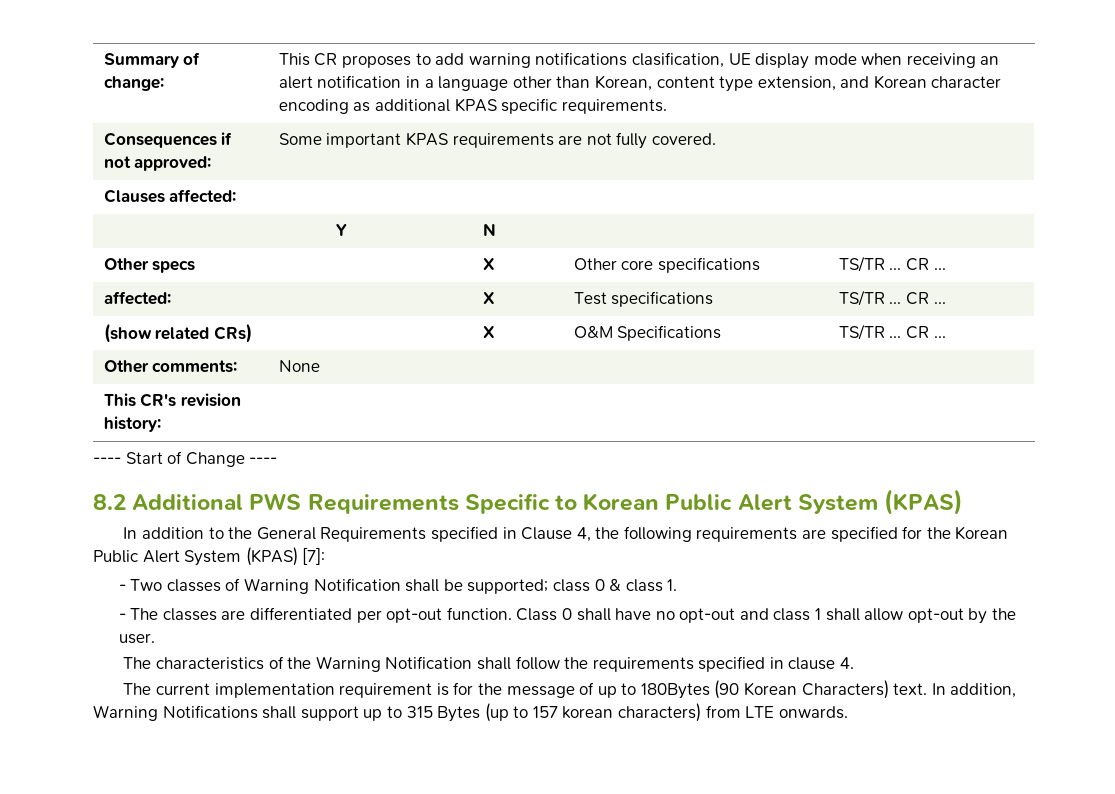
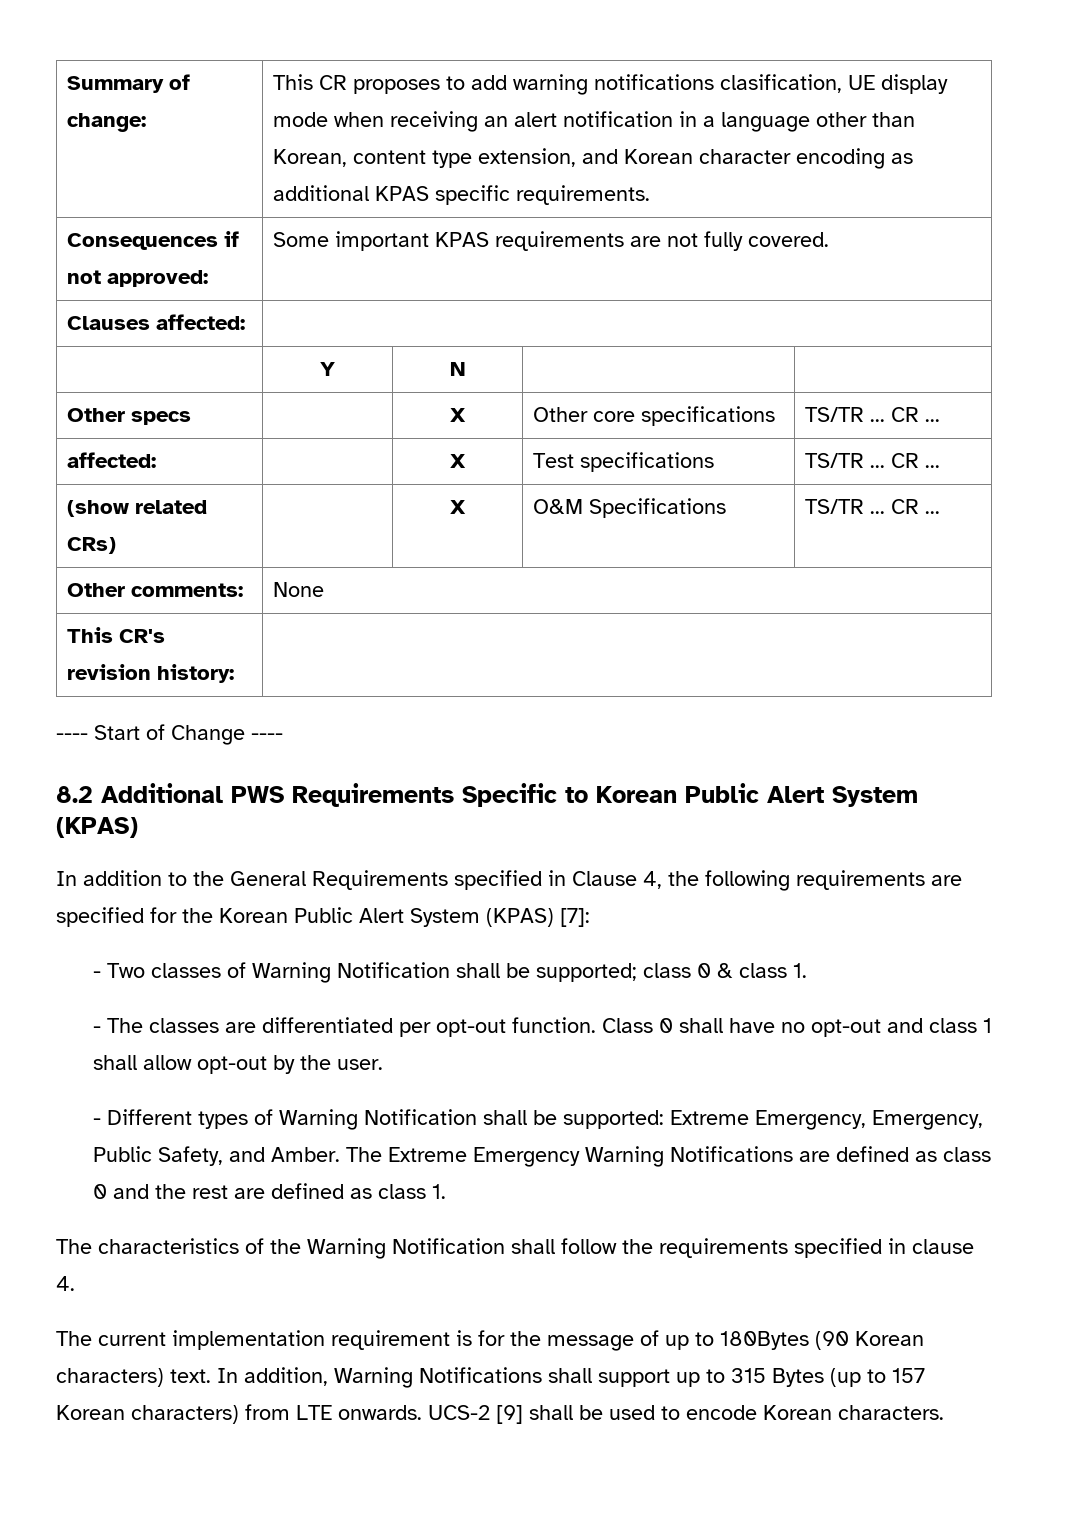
(155, 638) none -> [92,1109,983,1130] [92,1146,991,1167] [92,1183,446,1199] // - Different types of Warning Notification shall be supported: Extreme Emergency, Emergency, Public Safety, and Amber. The Extreme Emergency Warning Notifications are defined as class 0 and the rest are defined as class 1.
[801,680,889,699] Characters) -> [56,1368,164,1387] characters)
[562,706,614,719] korean -> [56,1405,125,1420] Korean
(848, 712) none -> [428,1405,944,1424] UCS-2 [9] shall be used to encode Korean characters.

